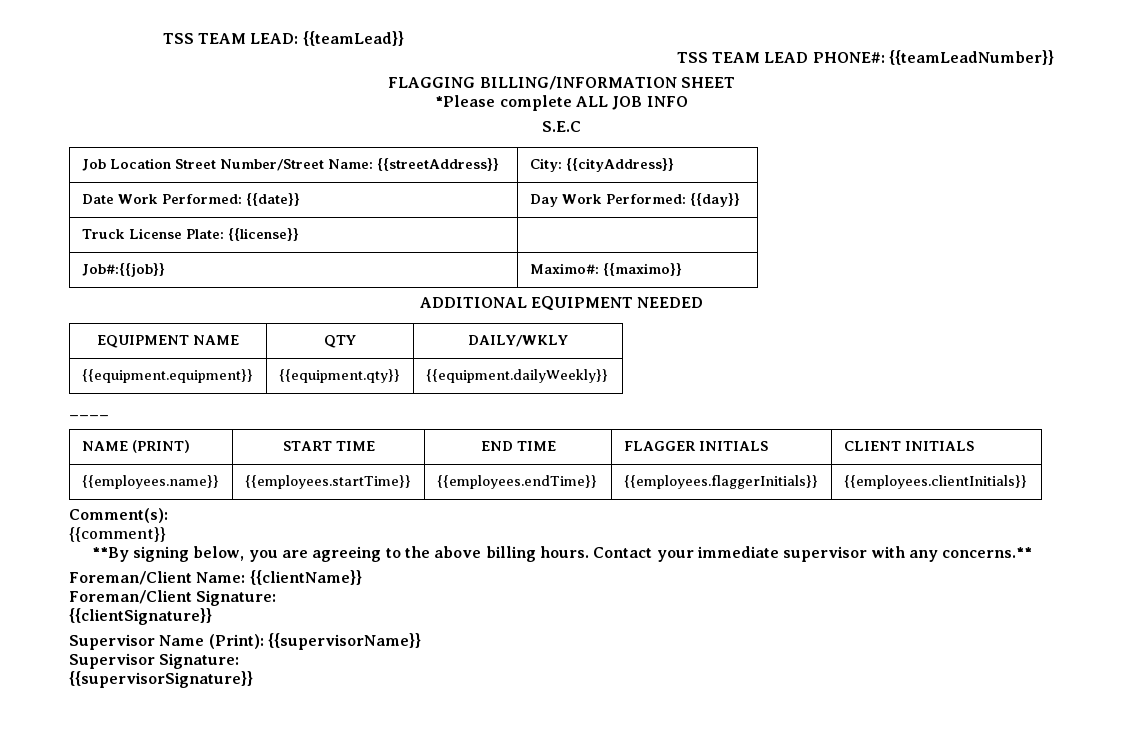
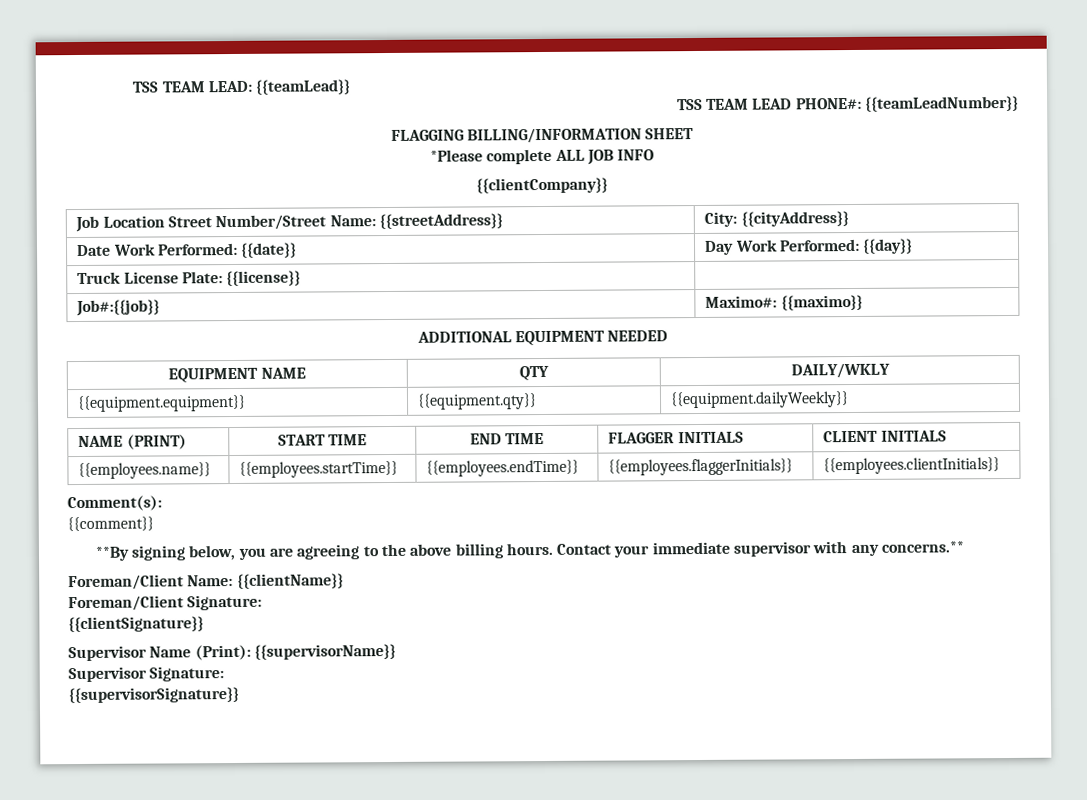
[542,121,581,132] S.E.C -> [476,177,608,194] {{clientCompany}}
[69,414,109,417] // ____ -> (850, 400) none

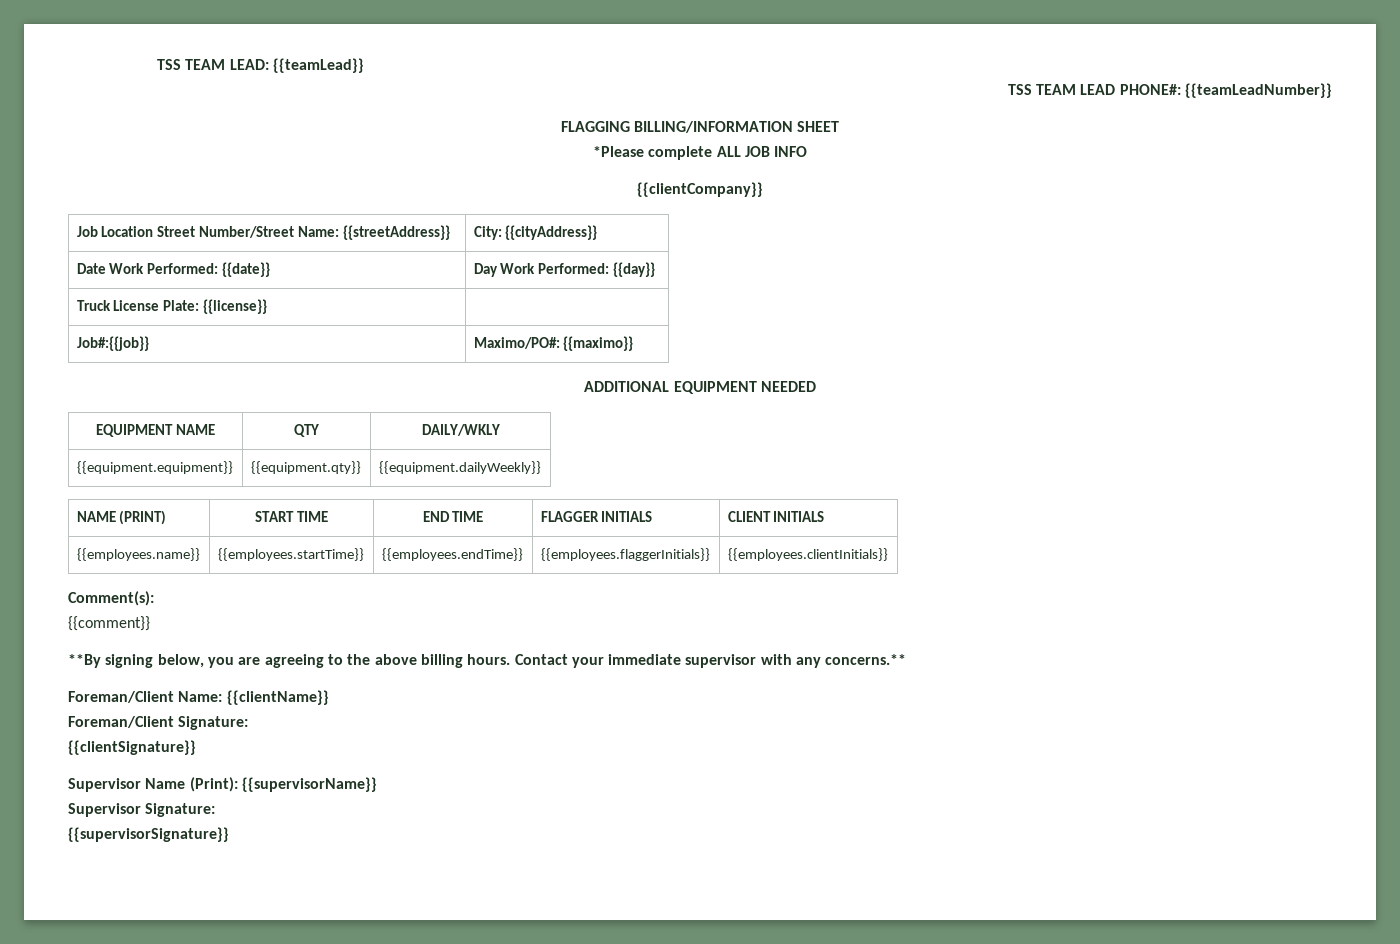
[705,295,778,308] Maximo#: -> [473,337,560,349] Maximo/PO#:

